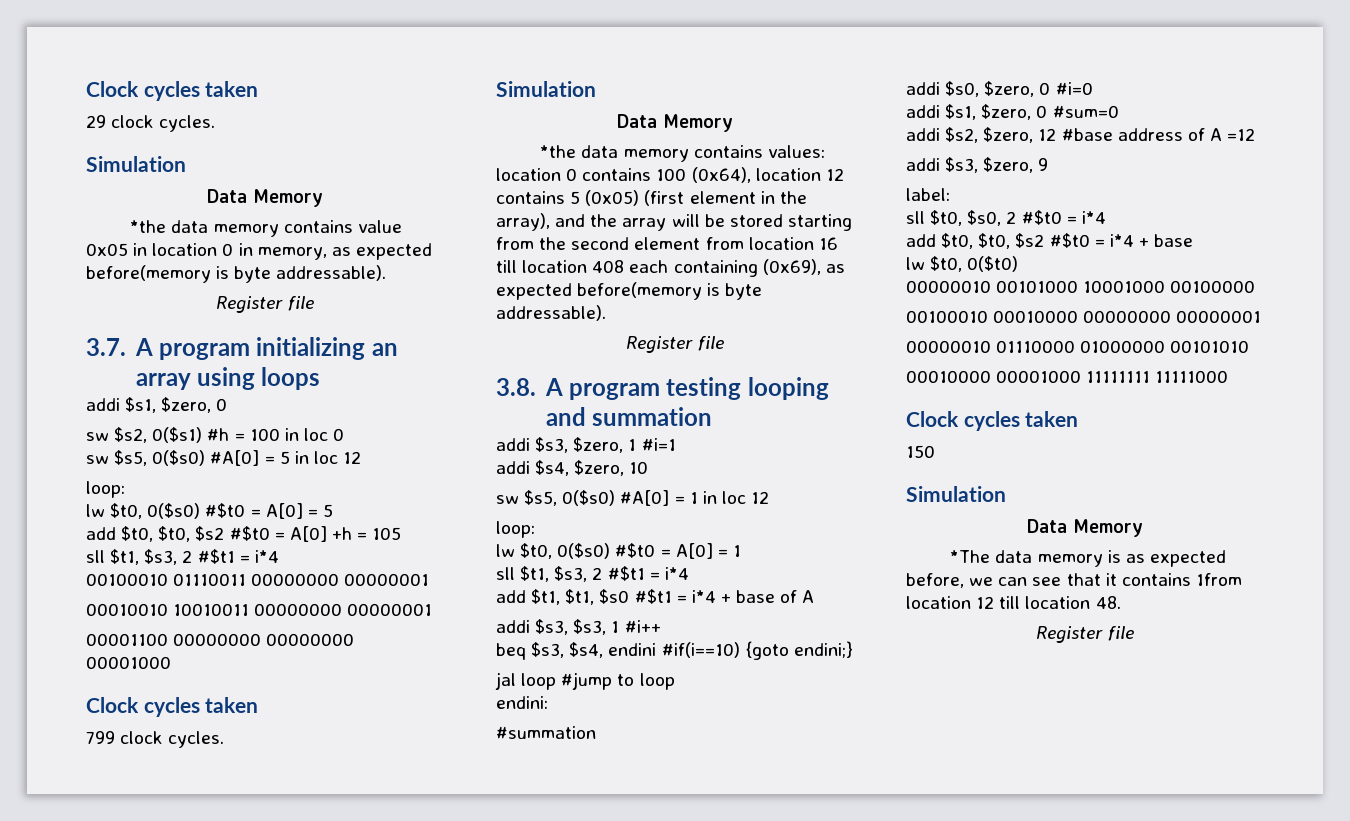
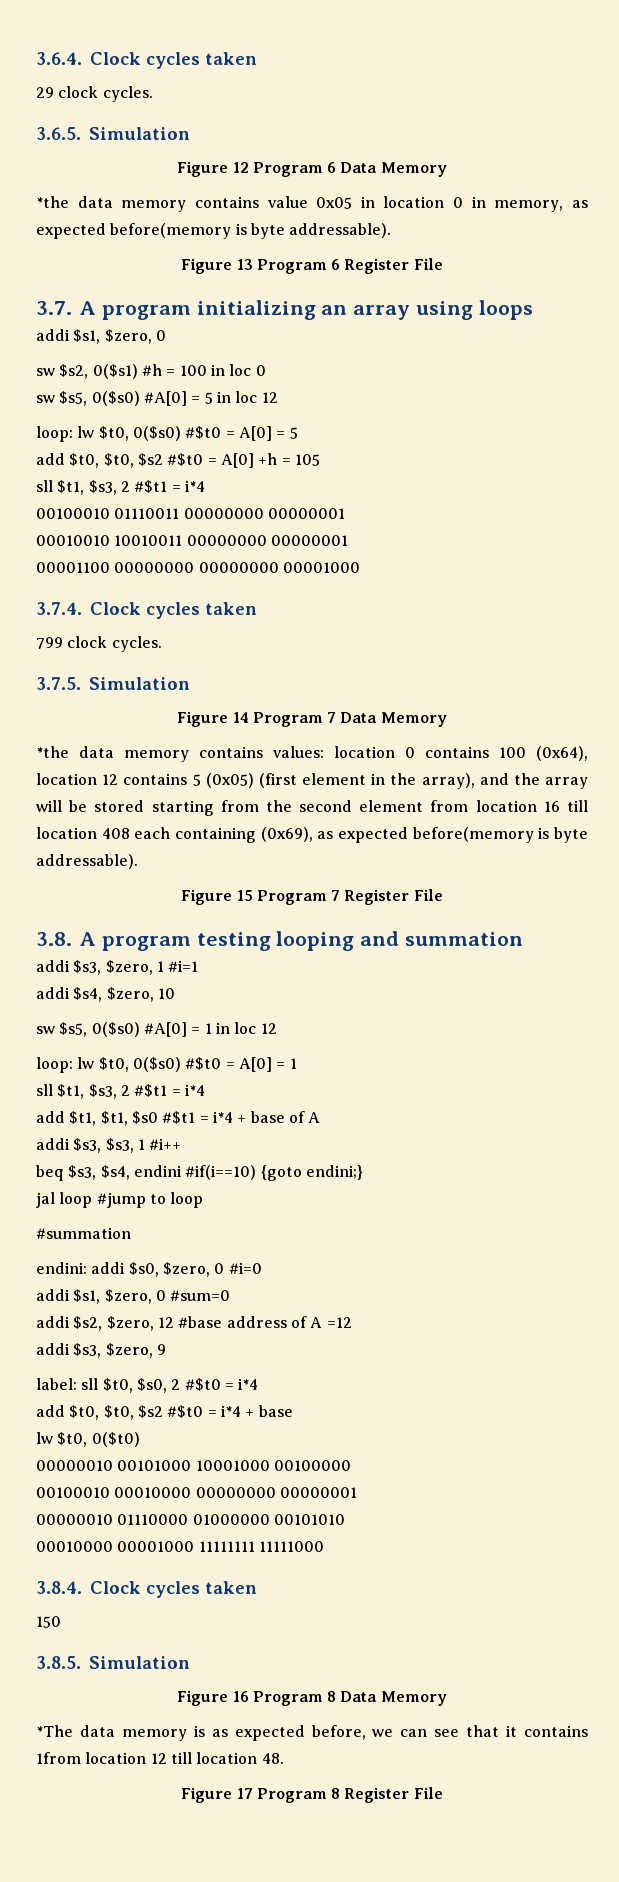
(86, 89) none -> [36,52,82,65] 3.6.4.
[86,156,186,172] Simulation // -> [36,127,190,140] [177,161,337,177] 3.6.5. Simulation // Figure 12 Program 6
[216,296,314,313] Register file -> [181,258,443,274] Figure 13 Program 6 Register File
(125, 489) // -> (73, 434) none
(171, 662) none -> [36,602,82,615] 3.7.4.
[496,81,596,97] Simulation // -> [36,677,190,690] [177,711,337,727] 3.7.5. Simulation // Figure 14 Program 7
[626,336,724,353] Register file -> [181,889,443,905] Figure 15 Program 7 Register File
(535, 529) // -> (73, 1065) none
[496,696,548,709] // endini: -> (204, 1200) none
(596, 732) none -> [36,1262,87,1274] endini:
(950, 194) // -> (77, 1384) none
(1229, 376) none -> [36,1581,82,1594] 3.8.4.
[906,486,1006,502] Simulation // -> [36,1656,190,1669] [177,1690,337,1706] 3.8.5. Simulation // Figure 16 Program 8
[1036,626,1134,643] Register file -> [181,1787,443,1803] Figure 17 Program 8 Register File

